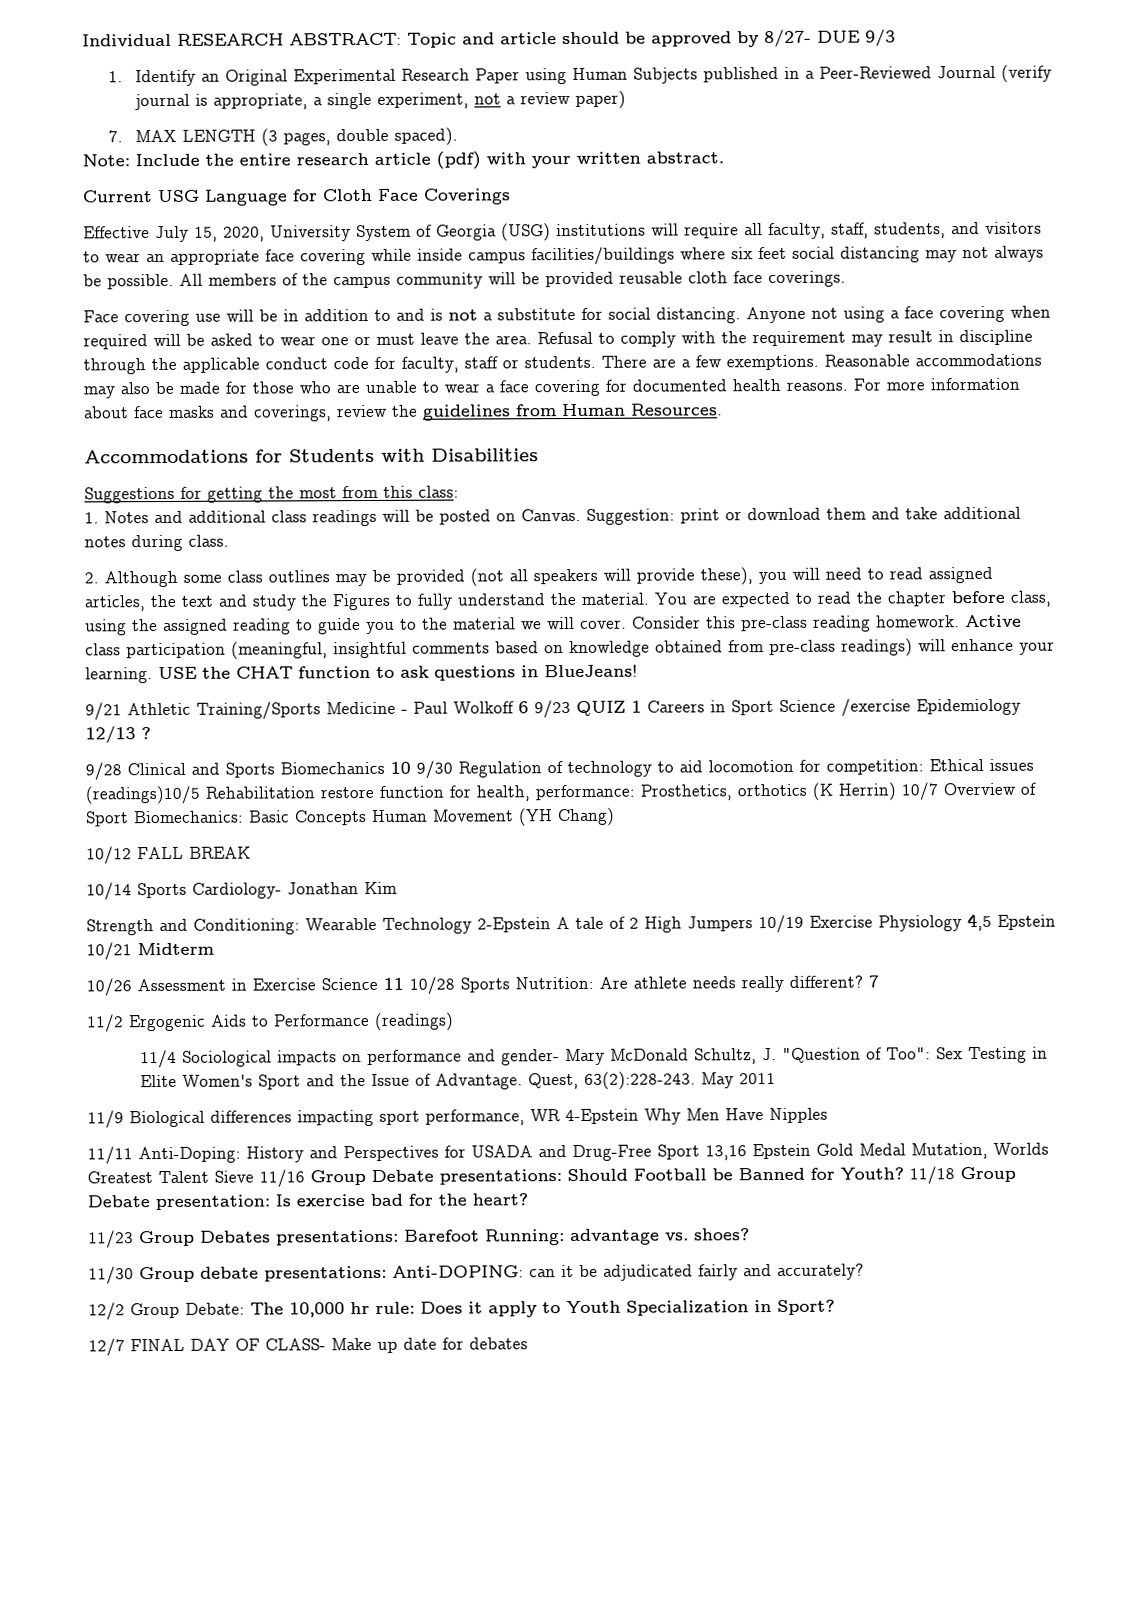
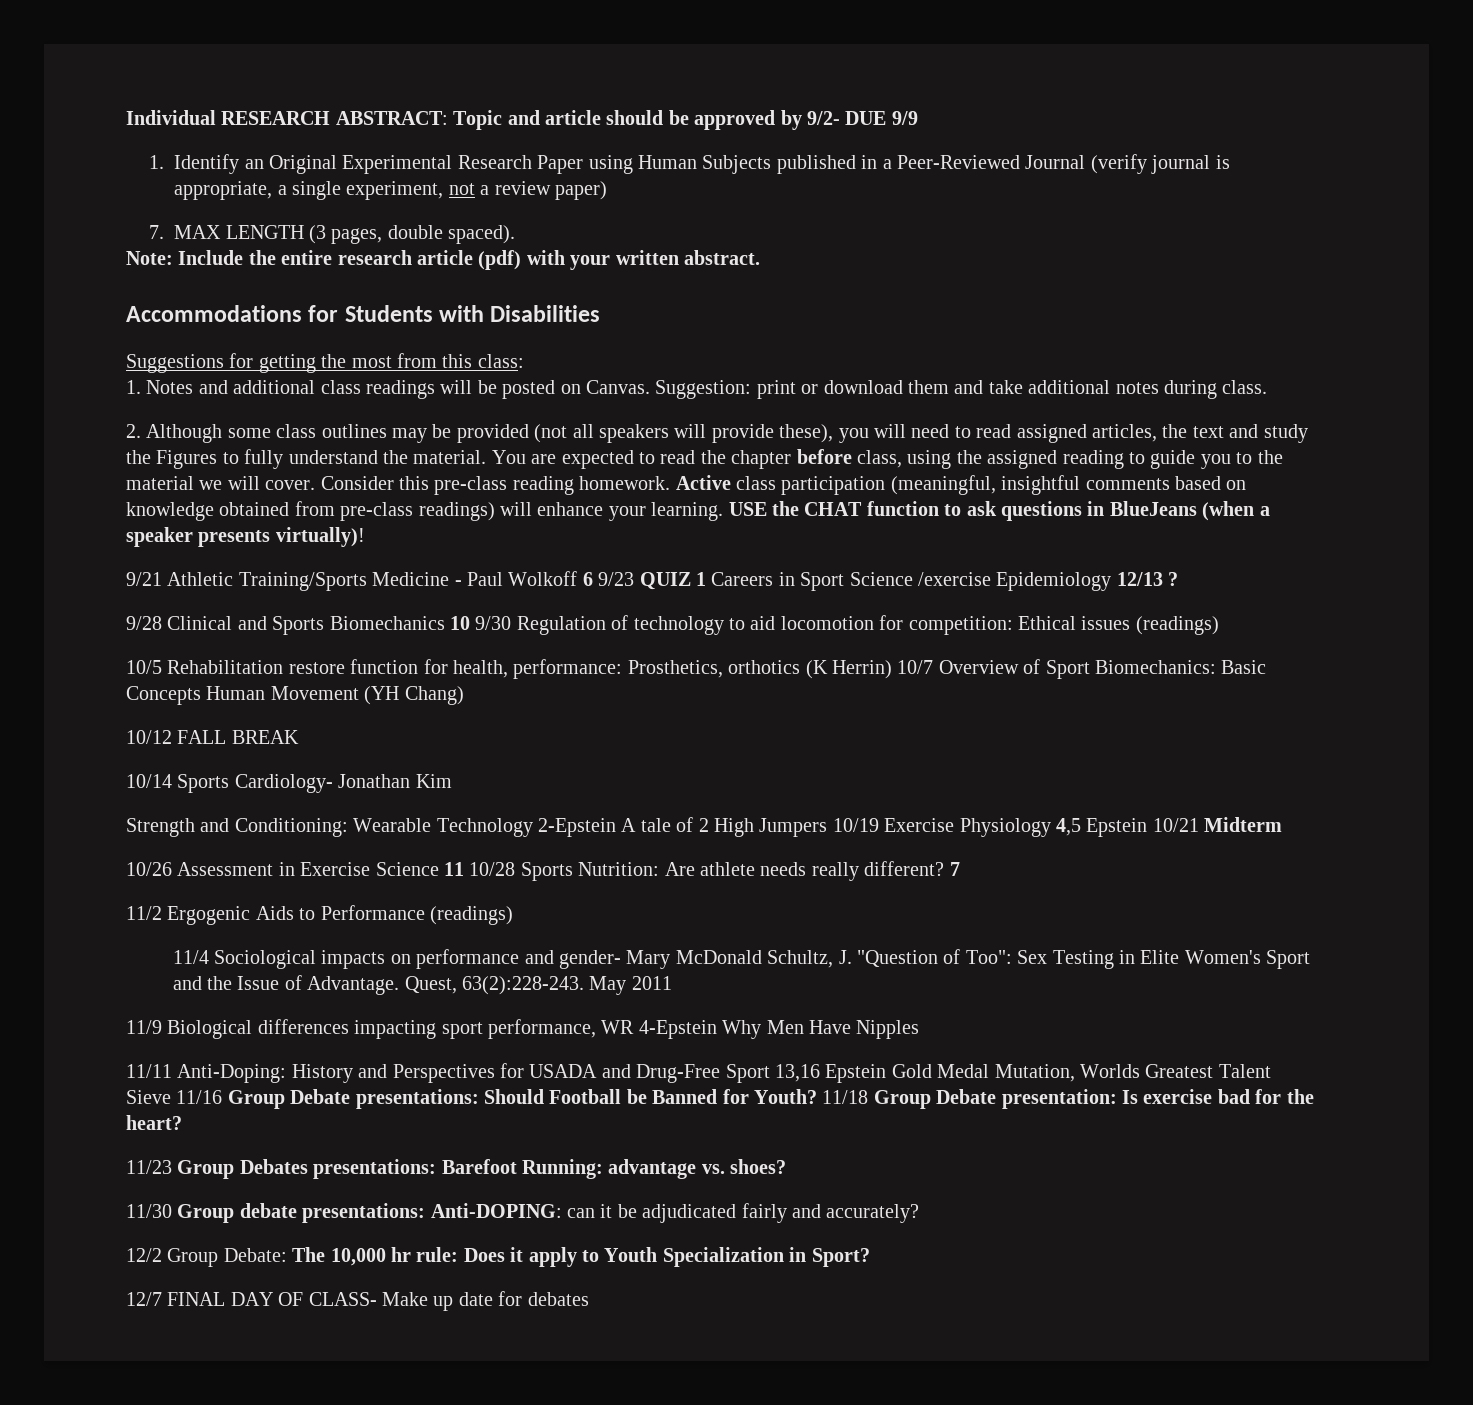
[764,29,896,48] 8/27- DUE 9/3 -> [806,111,918,125] 9/2- DUE 9/9
[82,188,511,206] [83,221,1042,243] [83,245,1044,266] [83,270,846,290] [83,305,1051,327] [83,329,1033,350] [83,353,1042,375] [83,377,1020,399] [84,403,723,422] // Current USG Language for Cloth Face Coverings // Effective July 15, 2020, University System of Georgia (USG) institutions will require all faculty, staff, students, and visitors to wear an appropriate face covering while inside campus facilities/buildings where six feet social distancing may not always be possible. All members of the campus community will be provided reusable cloth face coverings. // Face covering use will be in addition to and is not a substitute for social distancing. Anyone not using a face covering when required will be asked to wear one or must leave the area. Refusal to comply with the requirement may result in discipline through the applicable conduct code for faculty, staff or students. There are a few exemptions. Reasonable accommodations may also be made for those who are unable to wear a face covering for documented health reasons. For more information about face masks and coverings, review the guidelines from Human Resources. -> (760, 257) none
[544,664,638,678] BlueJeans! -> [1109,501,1270,521] [126,527,365,547] BlueJeans (when a speaker presents virtually)!
[85,785,200,805] (readings)10/5 -> [1135,616,1219,635] [126,660,162,674] (readings) // 10/5

